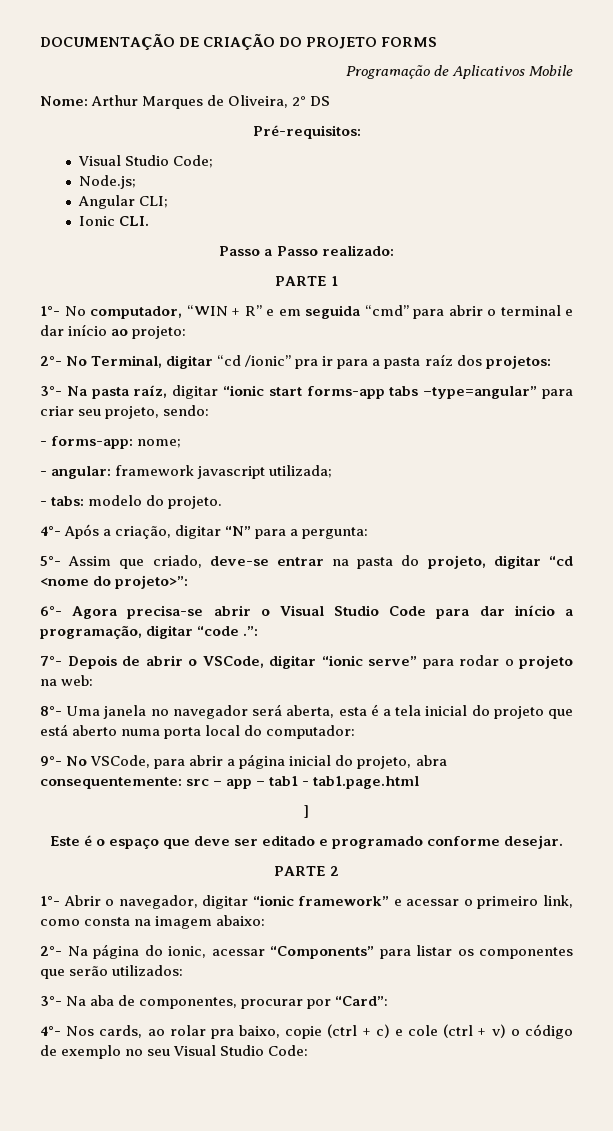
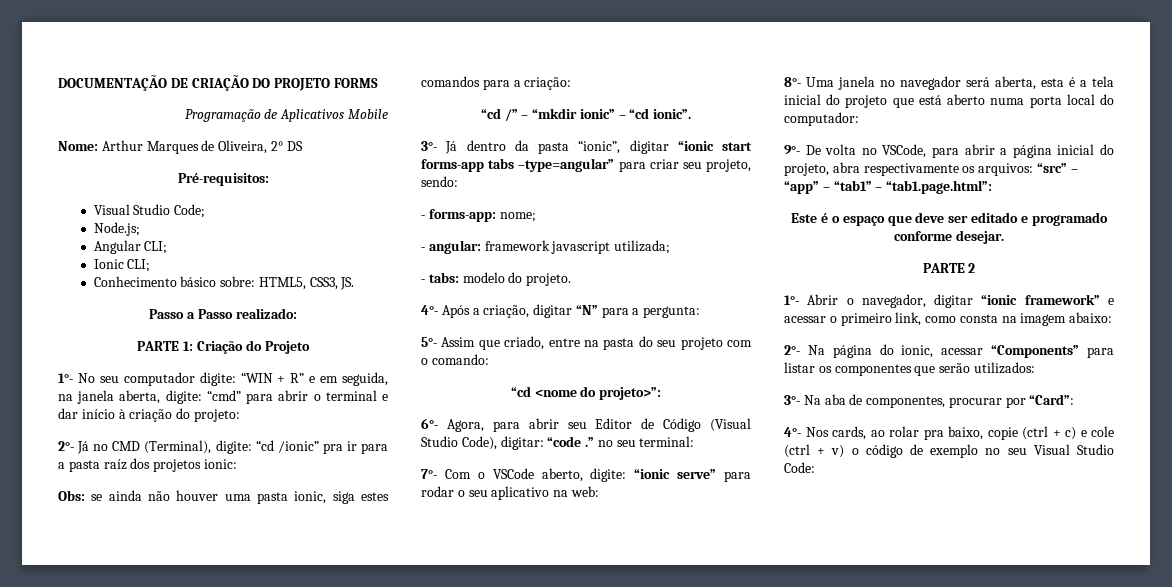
[119,216,150,226] CLI. -> [127,259,151,272] [93,276,355,290] CLI; // Conhecimento básico sobre: HTML5, CSS3, JS.
[330,276,338,286] 1 -> [183,340,310,354] 1: Criação do Projeto
[90,306,182,319] computador, -> [99,372,236,386] seu computador digite:
[305,305,360,319] seguida -> [342,372,388,386] [58,390,202,404] seguida, na janela aberta, digite:
[111,329,129,336] ao -> [118,408,191,422] à criação do
[66,355,214,369] No Terminal, digitar -> [77,440,252,454] Já no CMD (Terminal), digite:
[485,355,551,369] [40,385,168,399] projetos: // 3°- Na pasta raíz, -> [153,459,237,472] [58,490,389,504] [421,76,572,90] [480,108,692,121] [421,140,621,154] projetos ionic: // Obs: se ainda não houver uma pasta ionic, siga estes comandos para a criação: // “cd /” – “mkdir ionic” – “cd ionic”. // 3°- Já dentro da pasta “ionic”,
[209,556,324,566] deve-se entrar -> [548,338,580,347] entre
[427,555,541,569] projeto, digitar -> [657,337,752,350] [421,354,489,365] seu projeto com o comando: //
[72,605,573,619] [40,625,259,639] [40,655,316,669] Agora precisa-se abrir o Visual Studio Code para dar início a programação, digitar “code .”: // 7°- Depois de abrir o VSCode, digitar -> [446,418,751,432] [421,436,695,450] [421,468,627,482] Agora, para abrir seu Editor de Código (Visual Studio Code), digitar: “code .” no seu terminal: // 7°- Com o VSCode aberto, digite:
[519,655,573,669] projeto -> [468,486,550,500] seu aplicativo
[66,756,88,766] No -> [805,144,877,155] De volta no
[40,776,420,789] [304,805,309,818] consequentemente: src – app – tab1 - tab1.page.html // ] -> [863,163,1078,176] [784,180,993,194] respectivamente os arquivos: “src” – “app” – “tab1” – “tab1.page.html”:

